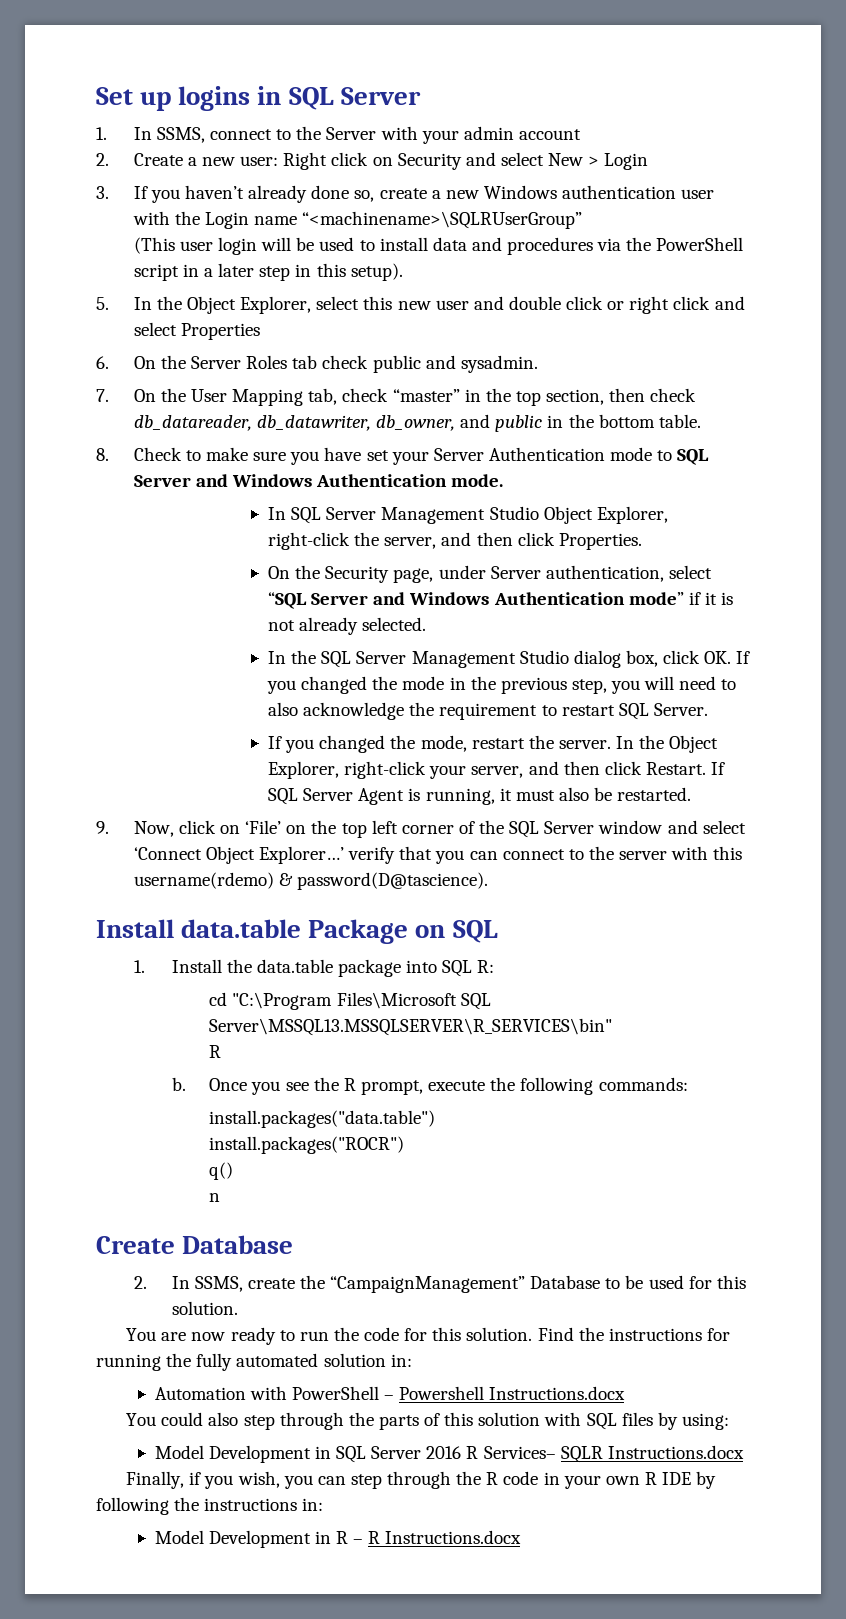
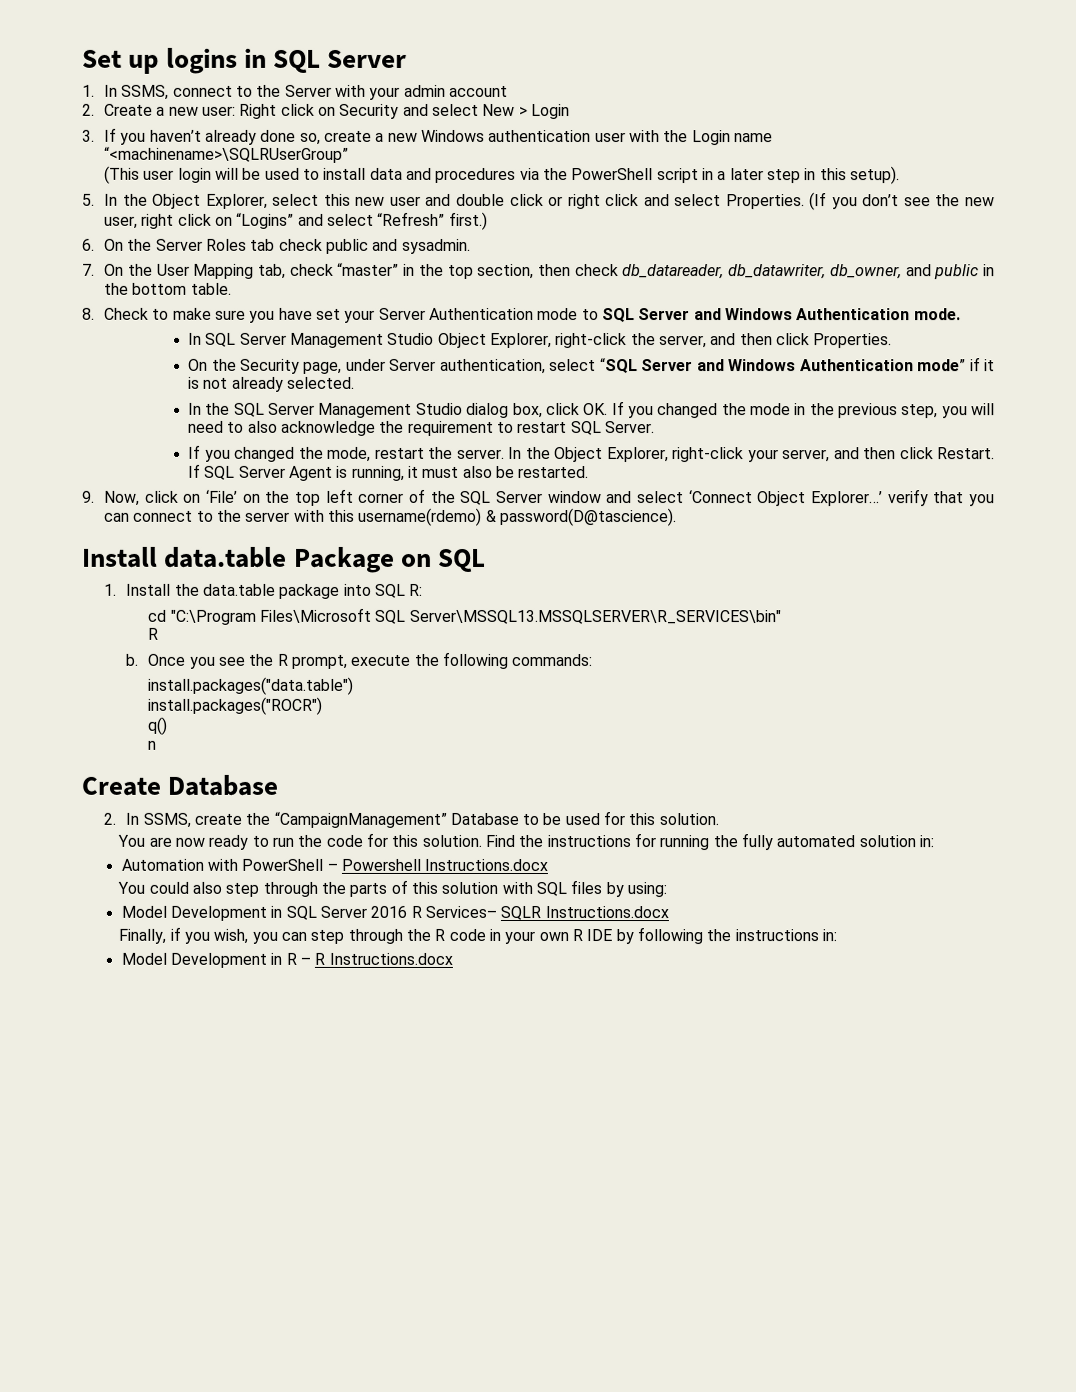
[180,323,260,340] Properties -> [725,192,996,211] [104,211,488,230] Properties. (If you don’t see the new user, right click on “Logins” and select “Refresh” first.)

